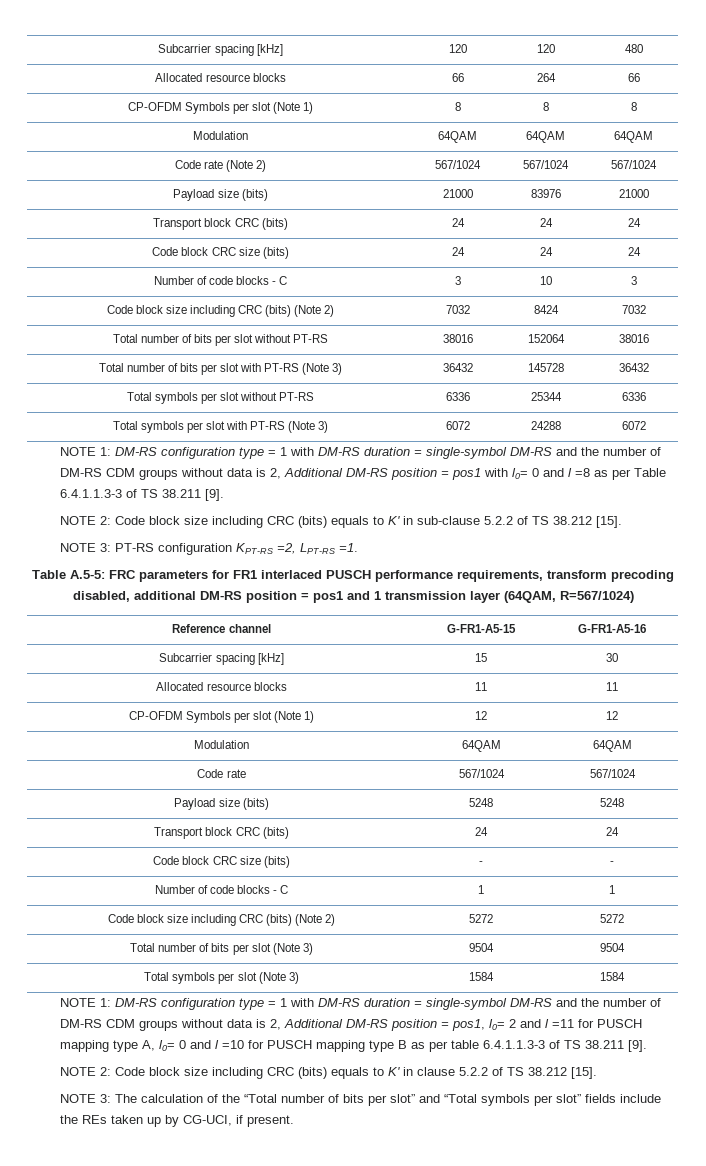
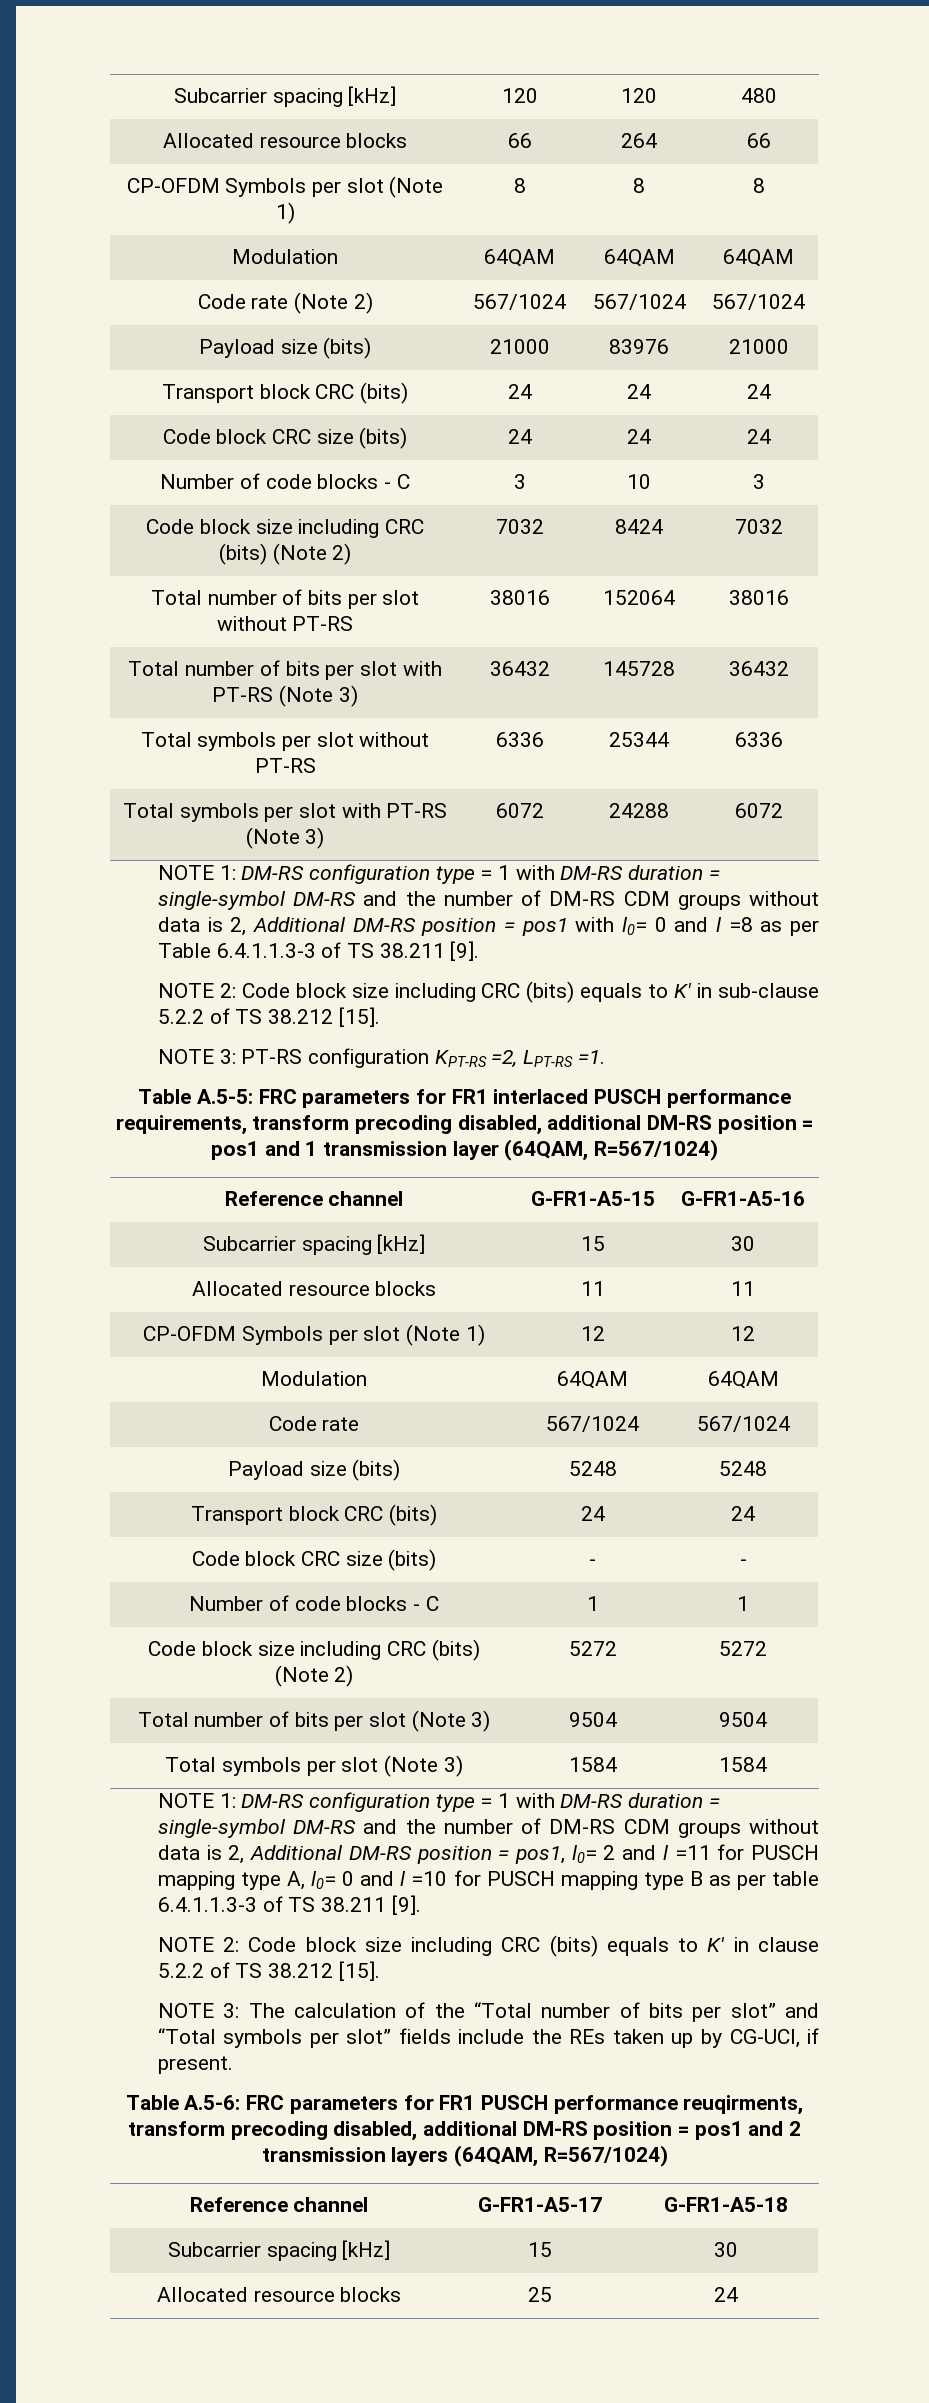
(295, 1121) none -> [125,2095,804,2115] [127,2121,802,2141] [261,2145,668,2167] [189,2197,369,2212] [478,2197,602,2212] [663,2197,788,2212] [167,2240,391,2261] [528,2242,552,2257] [713,2242,738,2257] [156,2287,402,2302] [528,2287,552,2302] [713,2287,738,2302] // Table A.5-6: FRC parameters for FR1 PUSCH performance reuqirments, transform precoding disabled, additional DM-RS position = pos1 and 2 transmission layers (64QAM, R=567/1024) // Reference channel | G-FR1-A5-17 | G-FR1-A5-18 // Subcarrier spacing [kHz] | 15 | 30 // Allocated resource blocks | 25 | 24

